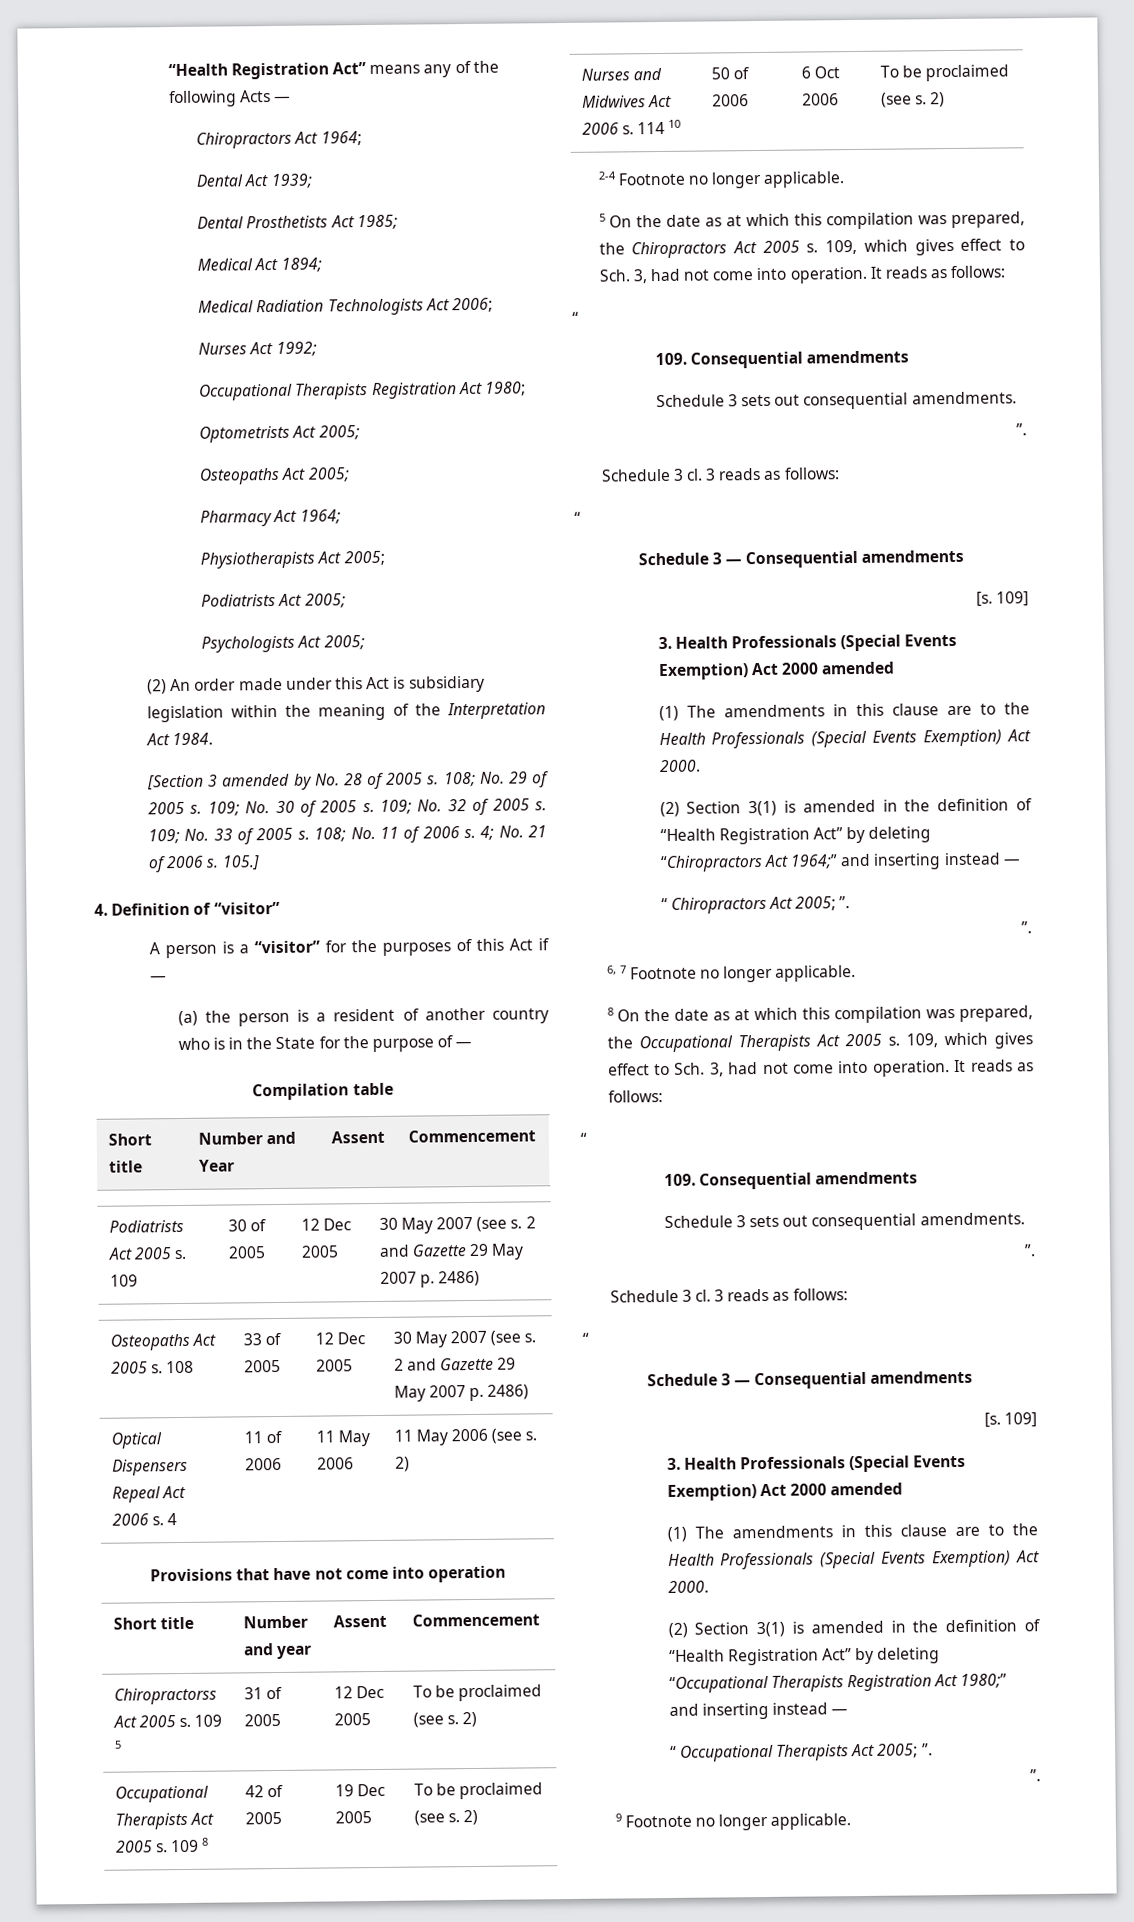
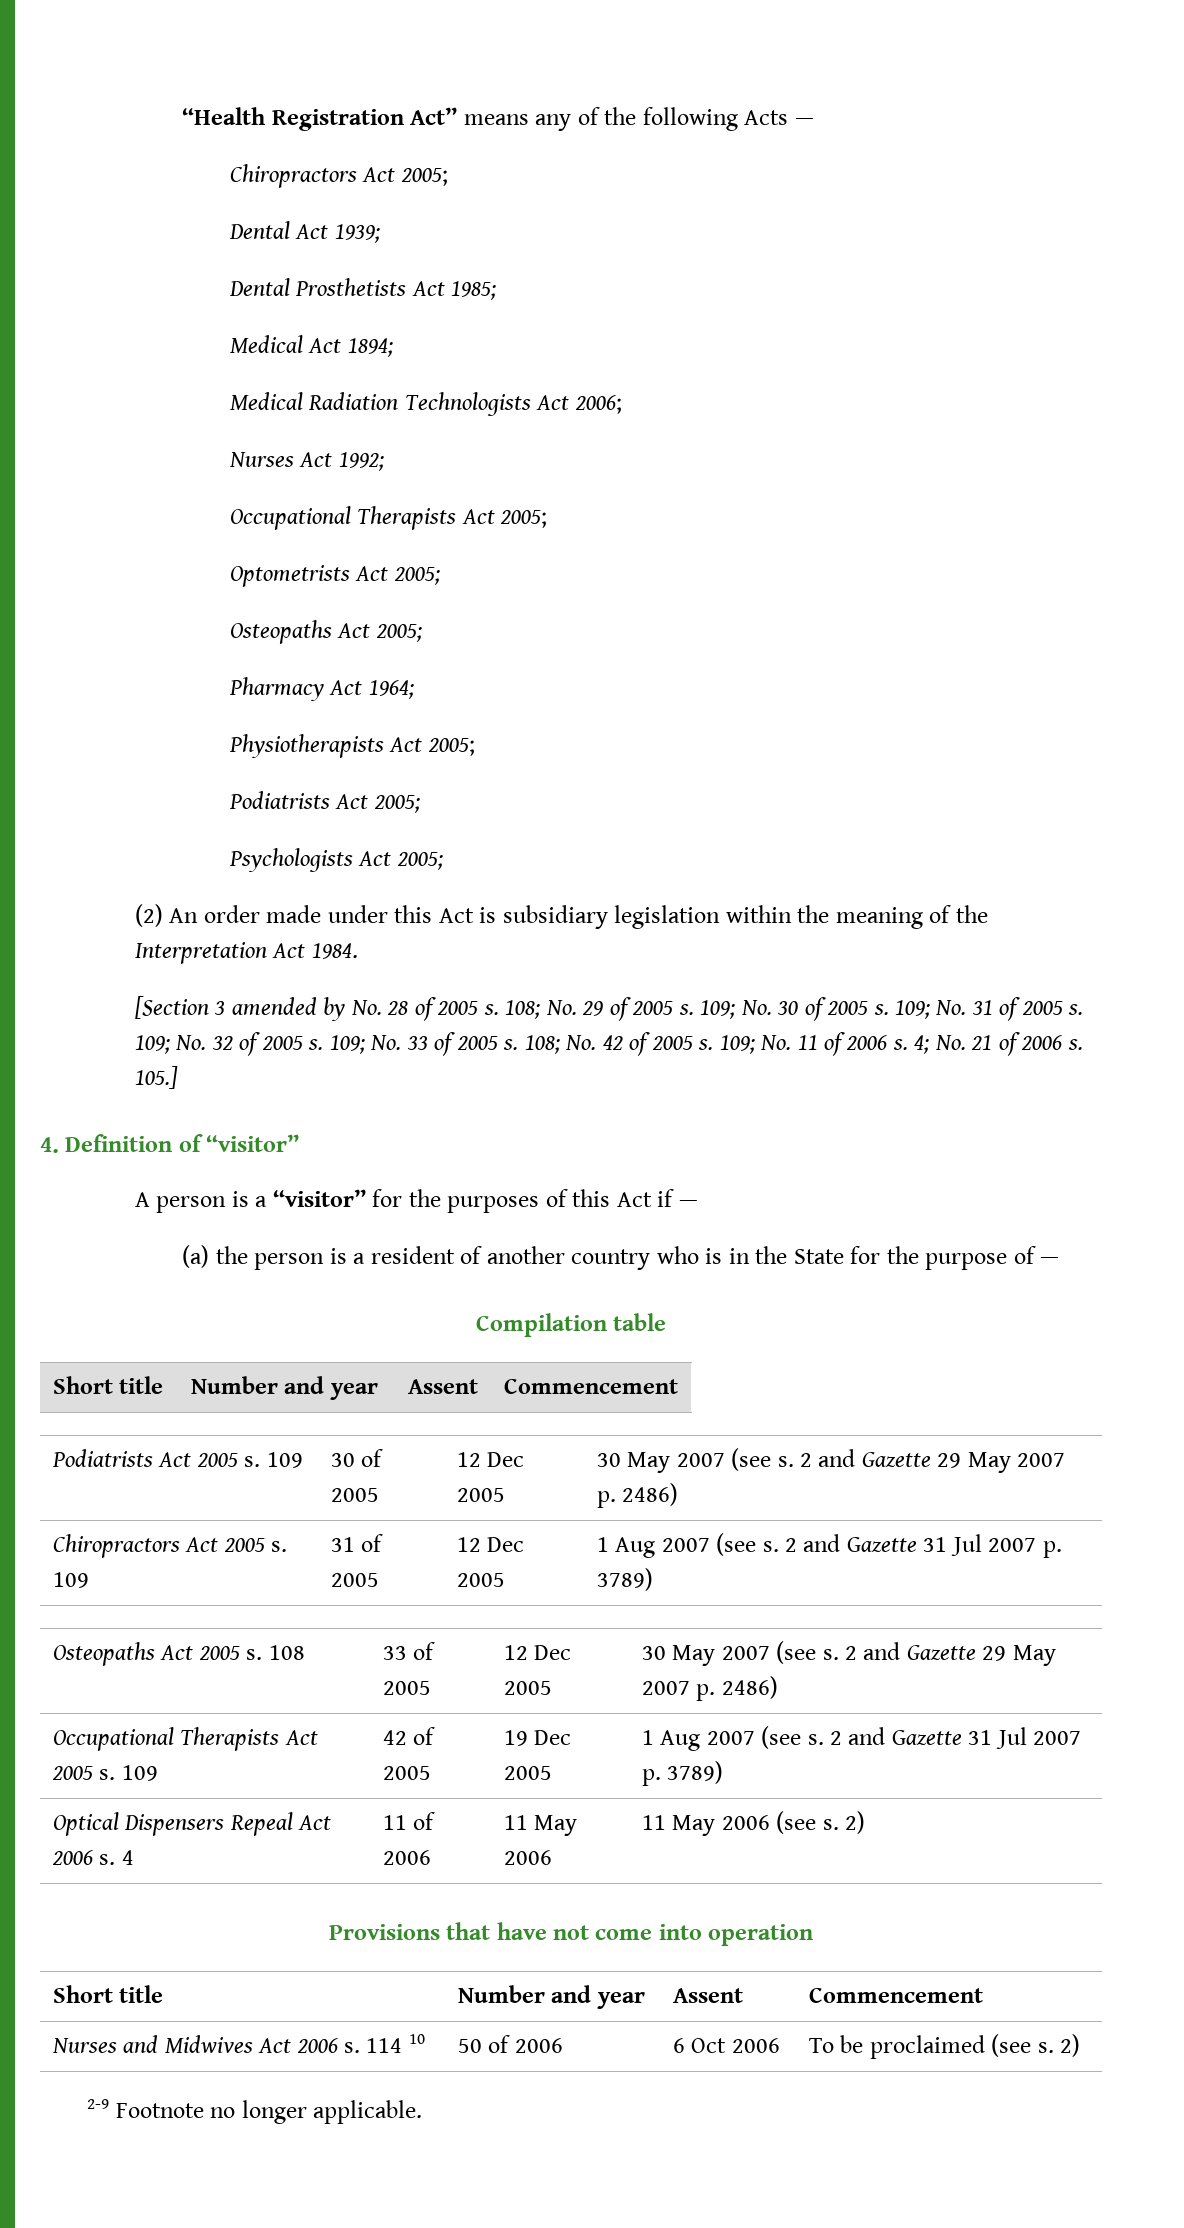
[320,131,362,146] 1964; -> [400,168,448,186] 2005;
[371,381,526,399] Registration Act 1980; -> [461,509,548,528] Act 2005;
(443, 805) none -> [971,997,1084,1021] [134,1035,207,1054] 31 of 2005 s. 109; No.
(376, 833) none -> [602,1032,792,1056] 42 of 2005 s. 109; No.
[198,1159,235,1172] Year -> [329,1383,378,1400] year
(480, 1278) none -> [52,1534,288,1558] [52,1572,89,1588] [330,1534,384,1552] [330,1573,379,1587] [456,1537,525,1552] [456,1573,505,1587] [596,1533,1062,1558] [596,1568,653,1591] // Chiropractors Act 2005 s. 109 | 31 of 2005 | 12 Dec 2005 | 1 Aug 2007 (see s. 2 and Gazette 31 Jul 2007 p. 3789)
(530, 1392) none -> [52,1727,318,1751] [51,1765,158,1781] [382,1727,436,1745] [382,1766,431,1780] [503,1730,572,1746] [503,1766,552,1780] [641,1726,1082,1751] [641,1761,724,1786] // Occupational Therapists Act 2005 s. 109 | 42 of 2005 | 19 Dec 2005 | 1 Aug 2007 (see s. 2 and Gazette 31 Jul 2007 p. 3789)
[113,1687,217,1705] [112,1714,223,1728] [114,1740,122,1749] [243,1686,282,1700] [243,1713,281,1727] [333,1685,384,1699] [333,1713,371,1726] [412,1684,542,1702] [412,1711,477,1728] [114,1785,209,1803] [114,1812,214,1830] [115,1837,210,1853] [244,1784,283,1798] [244,1811,282,1825] [334,1783,385,1797] [334,1811,372,1824] [413,1782,543,1800] [413,1809,478,1826] // Chiropractorss Act 2005 s. 109 5 | 31 of 2005 | 12 Dec 2005 | To be proclaimed (see s. 2) // Occupational Therapists Act 2005 s. 109 8 | 42 of 2005 | 19 Dec 2005 | To be proclaimed (see s. 2) -> (983, 1995) none
[597,171,846,189] [598,211,1025,230] [598,238,1025,259] [598,265,1006,284] [572,311,579,324] [654,350,909,369] [655,391,1017,410] [1016,423,1027,436] [600,467,840,482] [574,511,581,524] [637,549,965,569] [975,591,1029,607] [657,633,958,652] [657,661,896,681] [658,702,1030,722] [658,729,1031,749] [658,759,701,773] [659,798,1032,818] [659,826,932,845] [659,852,1021,873] [660,896,851,914] [1021,921,1032,934] [606,965,857,983] [606,1005,1033,1024] [606,1032,1033,1053] [607,1059,1034,1077] [607,1090,663,1103] [580,1132,587,1145] [663,1171,918,1190] [663,1212,1025,1231] [1024,1244,1036,1257] [609,1288,848,1303] [582,1332,589,1345] [646,1370,974,1390] [983,1412,1037,1428] [666,1454,967,1473] [666,1482,904,1502] [666,1523,1038,1543] [667,1550,1040,1570] [667,1580,709,1593] [667,1619,1040,1638] [668,1647,941,1666] [668,1673,1008,1693] [668,1702,849,1720] [669,1743,933,1762] [1030,1769,1041,1782] [614,1813,852,1831] 2-4 Footnote no longer applicable. // 5 On the date as at which this compilation was prepared, the Chiropractors Act 2005 s. 109, which gives effect to Sch. 3, had not come into operation. It reads as follows: // “ // 109. Consequential amendments // Schedule 3 sets out consequential amendments. // ”. // Schedule 3 cl. 3 reads as follows: // “ // Schedule 3 — Consequential amendments // [s. 109] // 3. Health Professionals (Special Events Exemption) Act 2000 amended // (1) The amendments in this clause are to the Health Professionals (Special Events Exemption) Act 2000. // (2) Section 3(1) is amended in the definition of “Health Registration Act” by deleting “Chiropractors Act 1964;” and inserting instead — // “ Chiropractors Act 2005; ”. // ”. // 6, 7 Footnote no longer applicable. // 8 On the date as at which this compilation was prepared, the Occupational Therapists Act 2005 s. 109, which gives effect to Sch. 3, had not come into operation. It reads as follows: // “ // 109. Consequential amendments // Schedule 3 sets out consequential amendments. // ”. // Schedule 3 cl. 3 reads as follows: // “ // Schedule 3 — Consequential amendments // [s. 109] // 3. Health Professionals (Special Events Exemption) Act 2000 amended // (1) The amendments in this clause are to the Health Professionals (Special Events Exemption) Act 2000. // (2) Section 3(1) is amended in the definition of “Health Registration Act” by deleting “Occupational Therapists Registration Act 1980;” and inserting instead — // “ Occupational Therapists Act 2005; ”. // ”. // 9 Footnote no longer applicable. -> [87,2099,423,2124] 2-9 Footnote no longer applicable.

